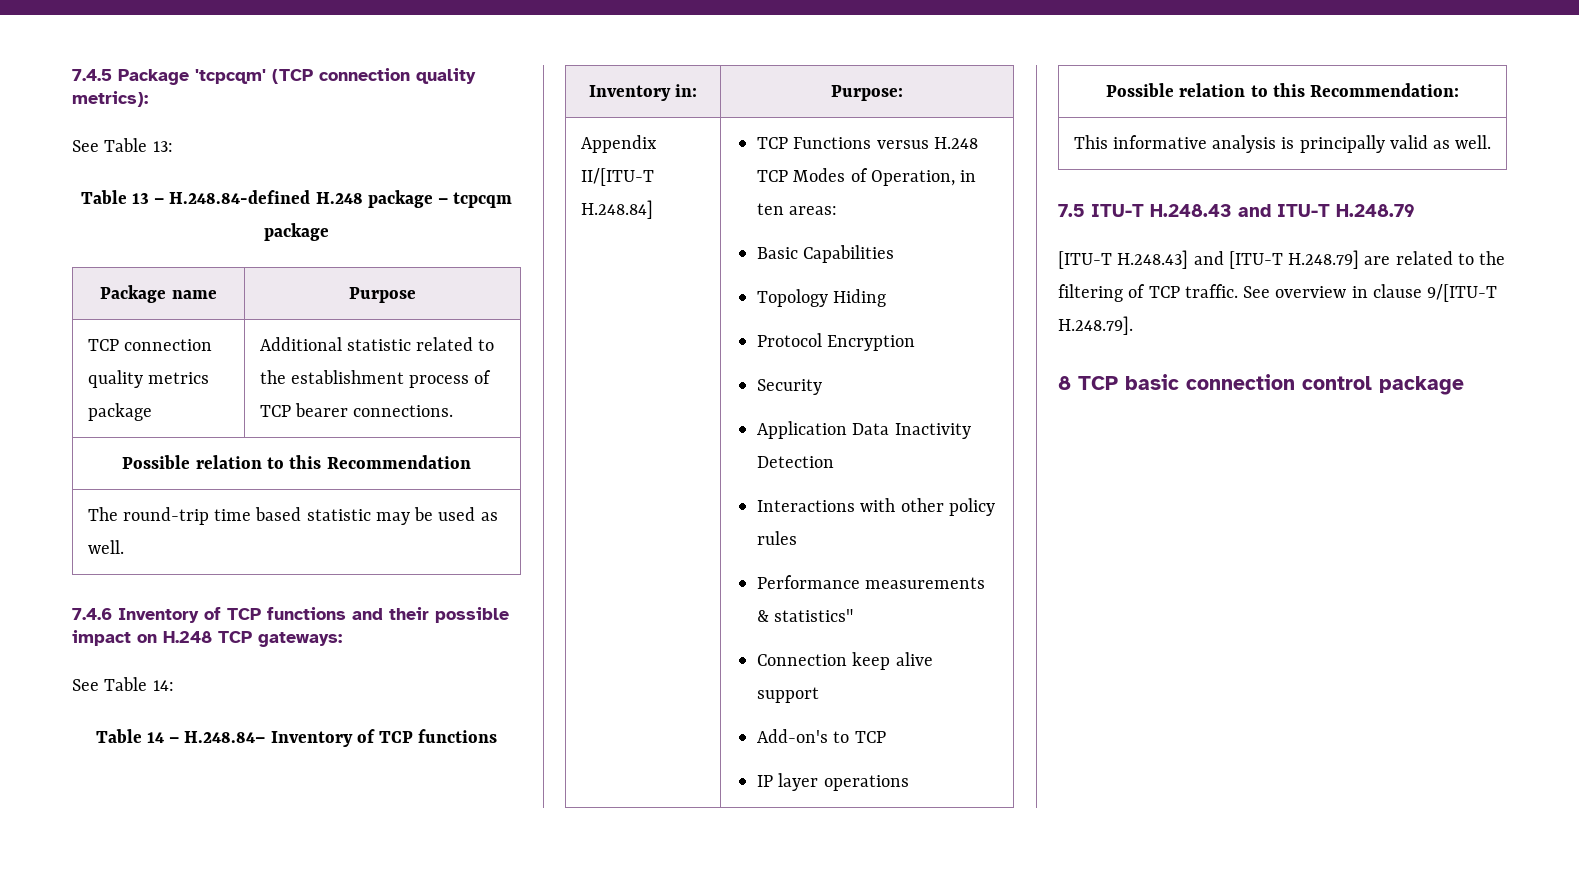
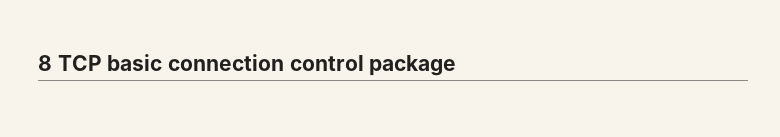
[72,68,476,85] [72,91,148,107] [72,138,173,152] [80,190,513,208] [264,223,329,241] [100,285,217,303] [348,287,416,303] [87,339,212,351] [87,370,209,388] [87,403,152,421] [259,337,495,351] [259,370,492,388] [259,403,454,417] [122,455,471,469] [87,507,498,525] [87,540,124,554] [72,607,509,623] [72,630,342,647] [72,677,174,691] [95,729,498,747] [588,84,698,101] [831,85,903,101] [580,135,657,153] [580,168,654,186] [580,200,653,219] [756,137,978,149] [756,168,977,186] [756,203,838,215] [756,245,895,263] [756,289,887,307] [756,333,916,351] [756,379,822,395] [756,421,971,439] [756,456,834,468] [756,498,995,516] [756,531,797,545] [756,575,986,589] [756,609,854,622] [756,652,933,670] [756,687,819,703] [756,729,886,743] [756,773,909,791] [1105,83,1460,97] [1073,135,1492,153] [1058,204,1415,217] [1058,250,1506,269] [1058,284,1498,302] [1058,316,1133,335] 7.4.5 Package 'tcpcqm' (TCP connection quality metrics): // See Table 13: // Table 13 – H.248.84-defined H.248 package – tcpcqm package // Package name | Purpose // TCP connection quality metrics package | Additional statistic related to the establishment process of TCP bearer connections. // Possible relation to this Recommendation // The round-trip time based statistic may be used as well. // 7.4.6 Inventory of TCP functions and their possible impact on H.248 TCP gateways: // See Table 14: // Table 14 – H.248.84– Inventory of TCP functions // Inventory in: | Purpose: // Appendix II/[ITU-T H.248.84] | TCP Functions versus H.248 TCP Modes of Operation, in ten areas: // Basic Capabilities // Topology Hiding // Protocol Encryption // Security // Application Data Inactivity Detection // Interactions with other policy rules // Performance measurements & statistics" // Connection keep alive support // Add-on's to TCP // IP layer operations // Possible relation to this Recommendation: // This informative analysis is principally valid as well. // 7.5 ITU-T H.248.43 and ITU-T H.248.79 // [ITU-T H.248.43] and [ITU-T H.248.79] are related to the filtering of TCP traffic. See overview in clause 9/[ITU-T H.248.79]. // -> (38, 63) none

